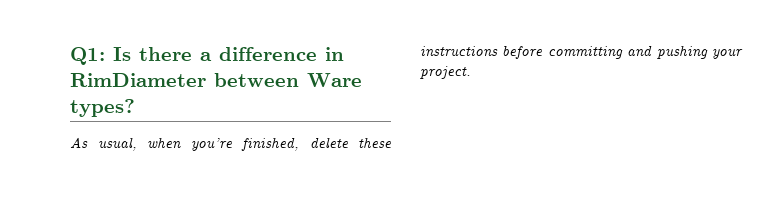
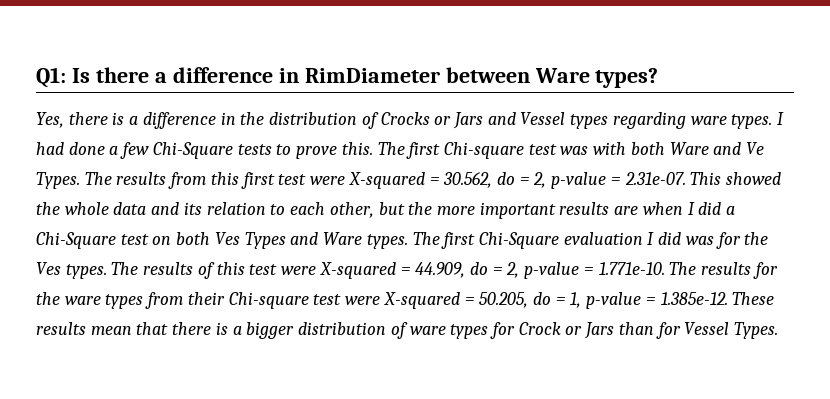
[70,137,392,151] [420,45,743,59] [420,66,471,79] As usual, when you’re finished, delete these instructions before committing and pushing your project. -> [36,112,785,129] [36,142,765,159] [36,172,782,189] [36,202,736,219] [36,232,769,249] [36,262,778,279] [36,292,775,309] [36,322,779,339] Yes, there is a difference in the distribution of Crocks or Jars and Vessel types regarding ware types. I had done a few Chi-Square tests to prove this. The first Chi-square test was with both Ware and Ve Types. The results from this first test were X-squared = 30.562, do = 2, p-value = 2.31e-07. This showed the whole data and its relation to each other, but the more important results are when I did a Chi-Square test on both Ves Types and Ware types. The first Chi-Square evaluation I did was for the Ves types. The results of this test were X-squared = 44.909, do = 2, p-value = 1.771e-10. The results for the ware types from their Chi-square test were X-squared = 50.205, do = 1, p-value = 1.385e-12. These results mean that there is a bigger distribution of ware types for Crock or Jars than for Vessel Types.

